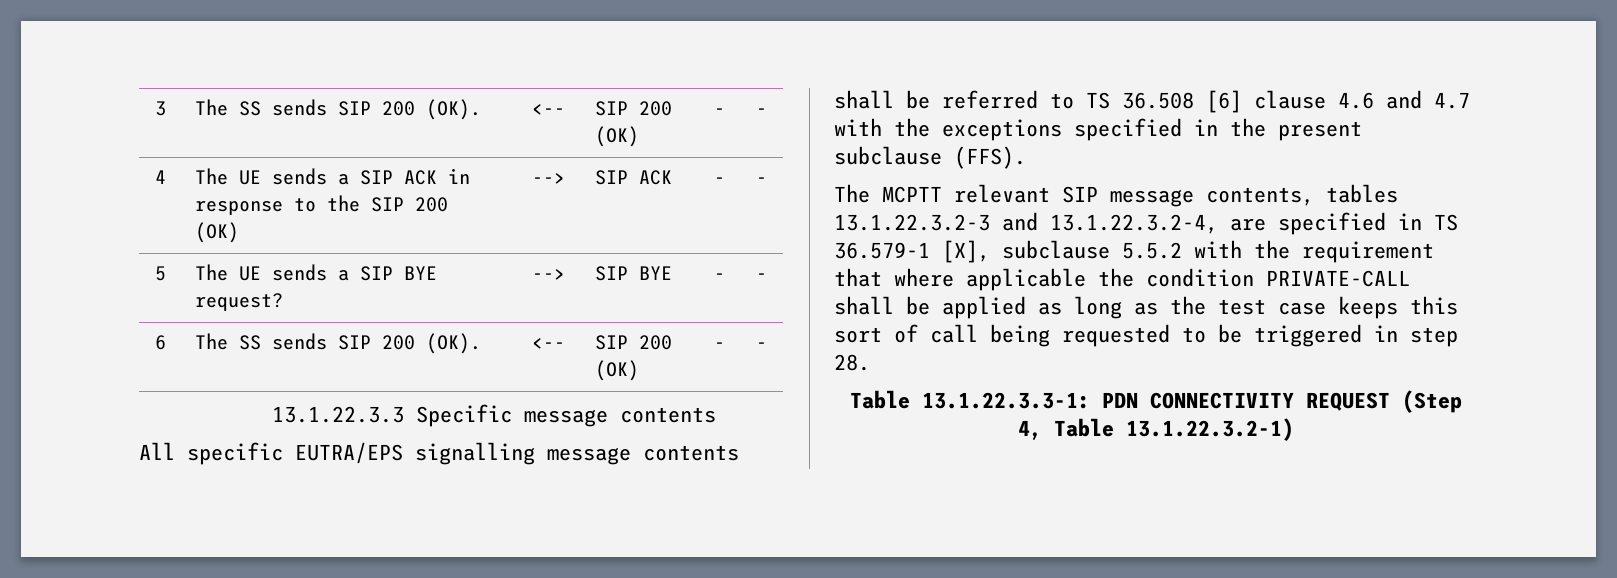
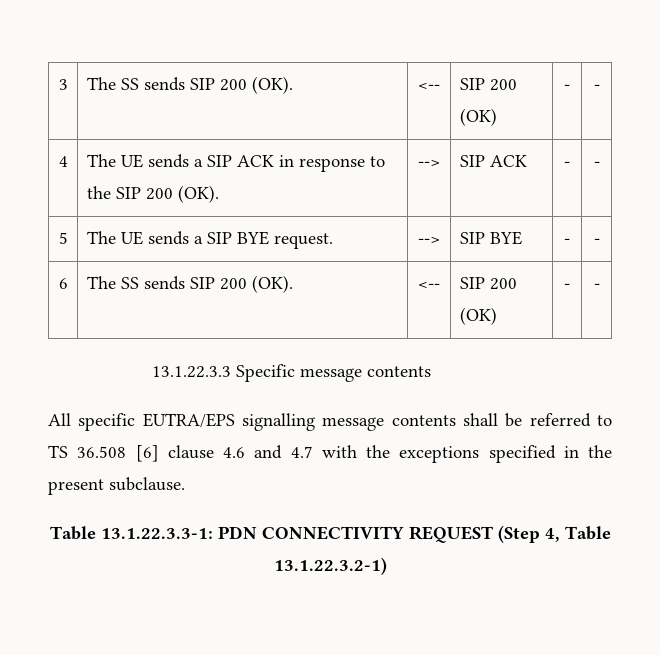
[194,222,239,243] (OK) -> [177,185,219,203] (OK).
[194,293,283,311] request? -> [273,233,333,249] request.
[834,146,1026,169] [834,184,1398,207] [834,212,1458,235] [834,240,1434,263] [834,268,1410,291] [834,296,1458,319] [834,324,1458,347] [834,354,870,371] subclause (FFS). // The MCPTT relevant SIP message contents, tables 13.1.22.3.2-3 and 13.1.22.3.2-4, are specified in TS 36.579-1 [X], subclause 5.5.2 with the requirement that where applicable the condition PRIVATE-CALL shall be applied as long as the test case keeps this sort of call being requested to be triggered in step 28. -> [109,477,185,491] subclause.

